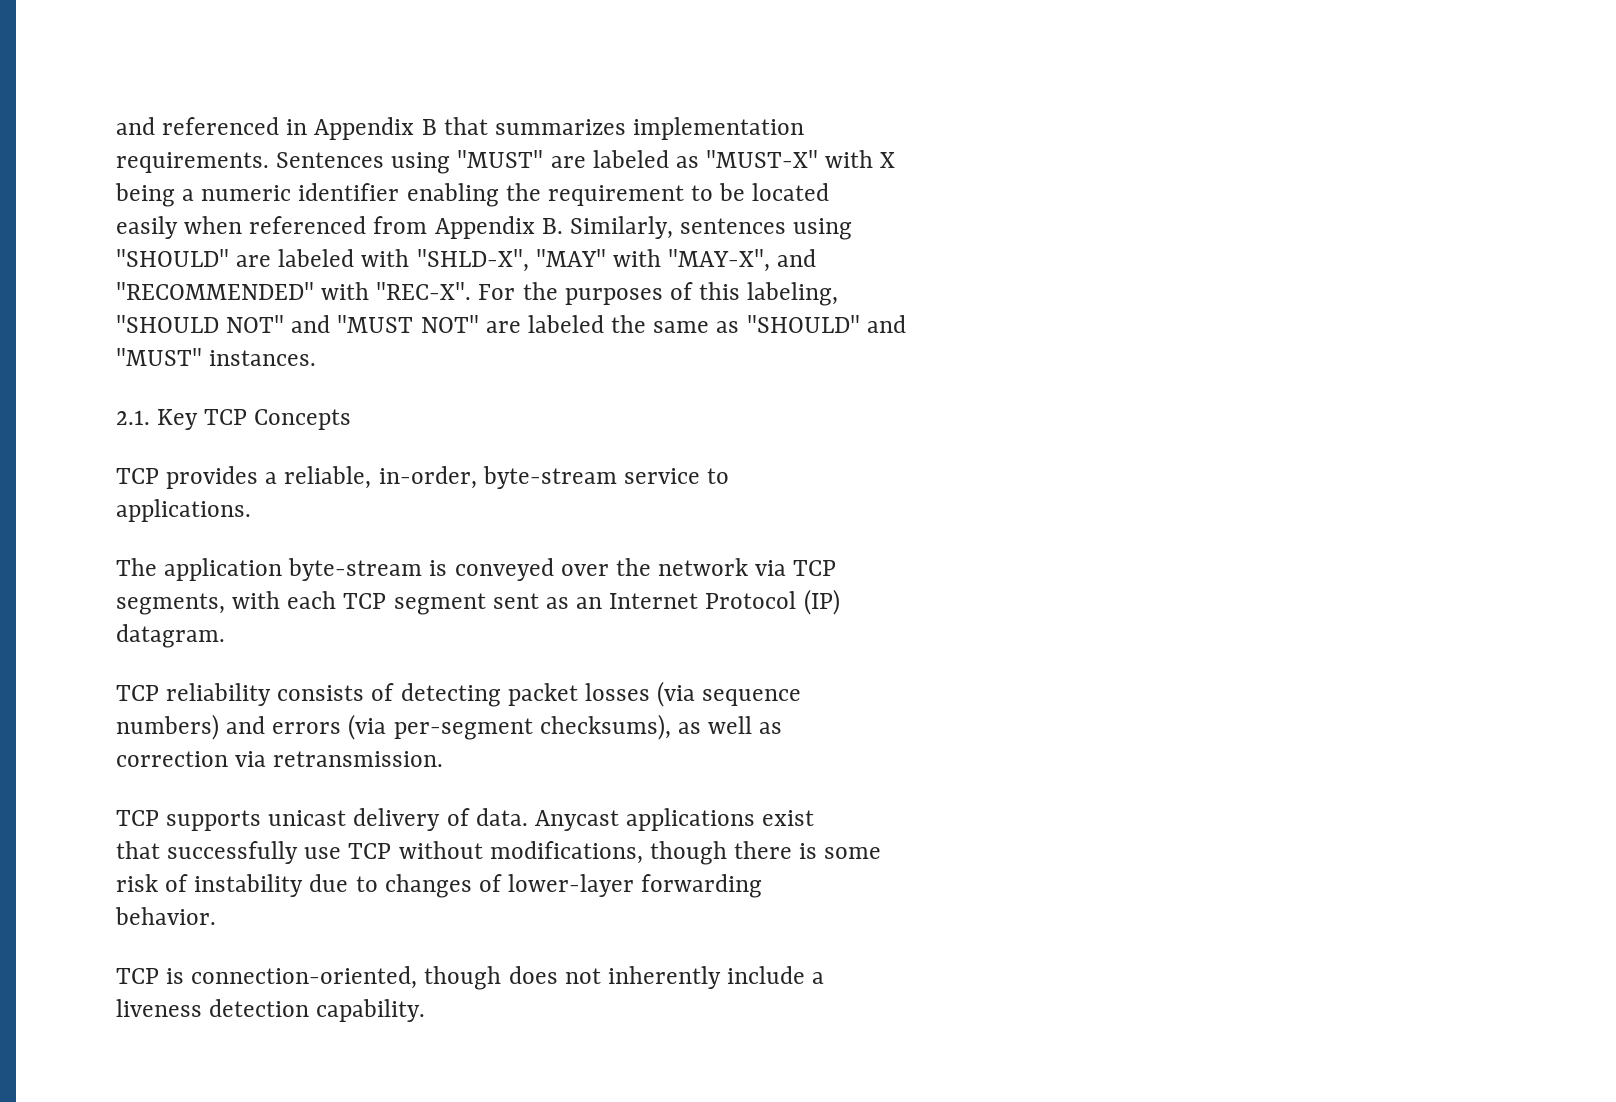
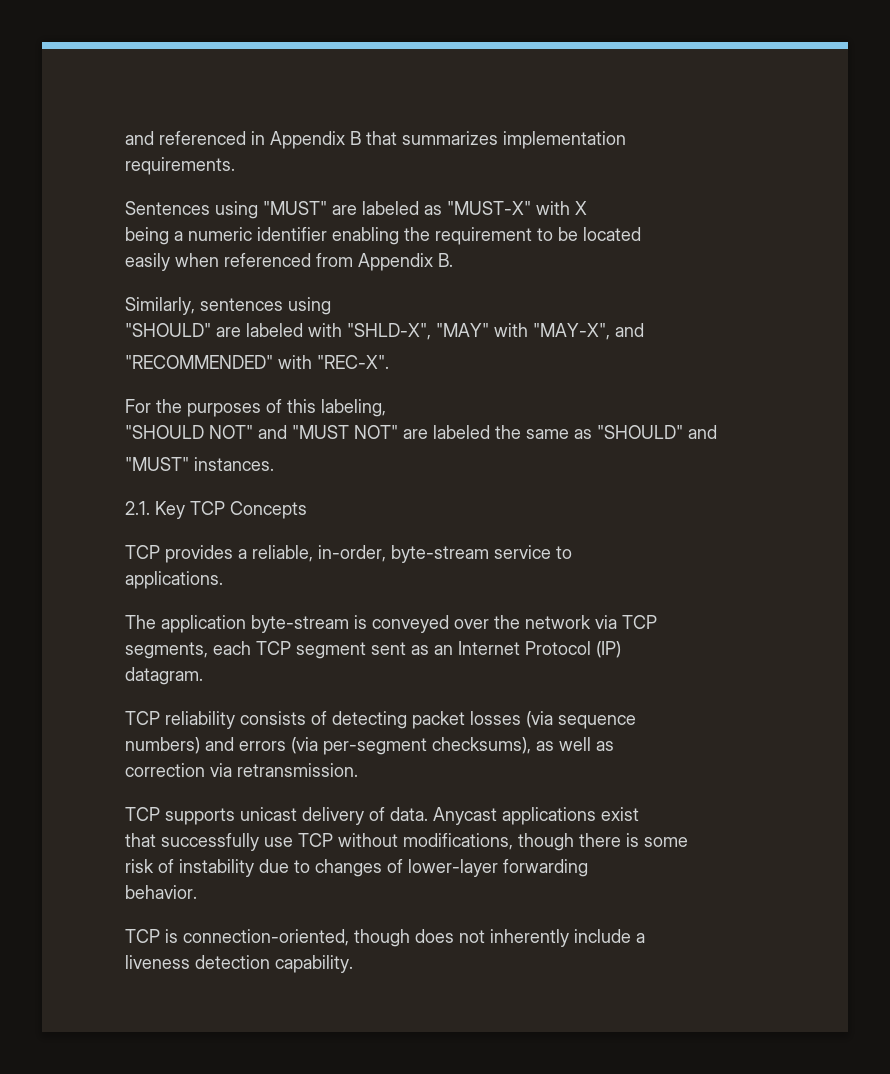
(269, 162) none -> (235, 166) //
(563, 226) none -> (453, 260) //
(472, 291) none -> (389, 362) //
[232,591,281,609] with -> (208, 650) none

